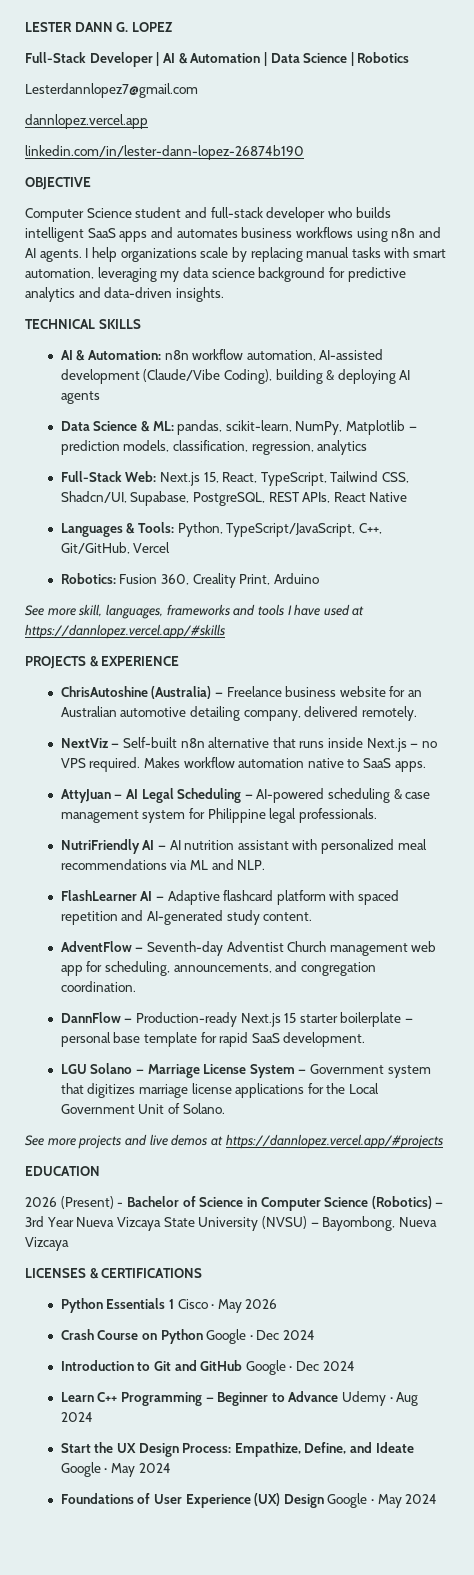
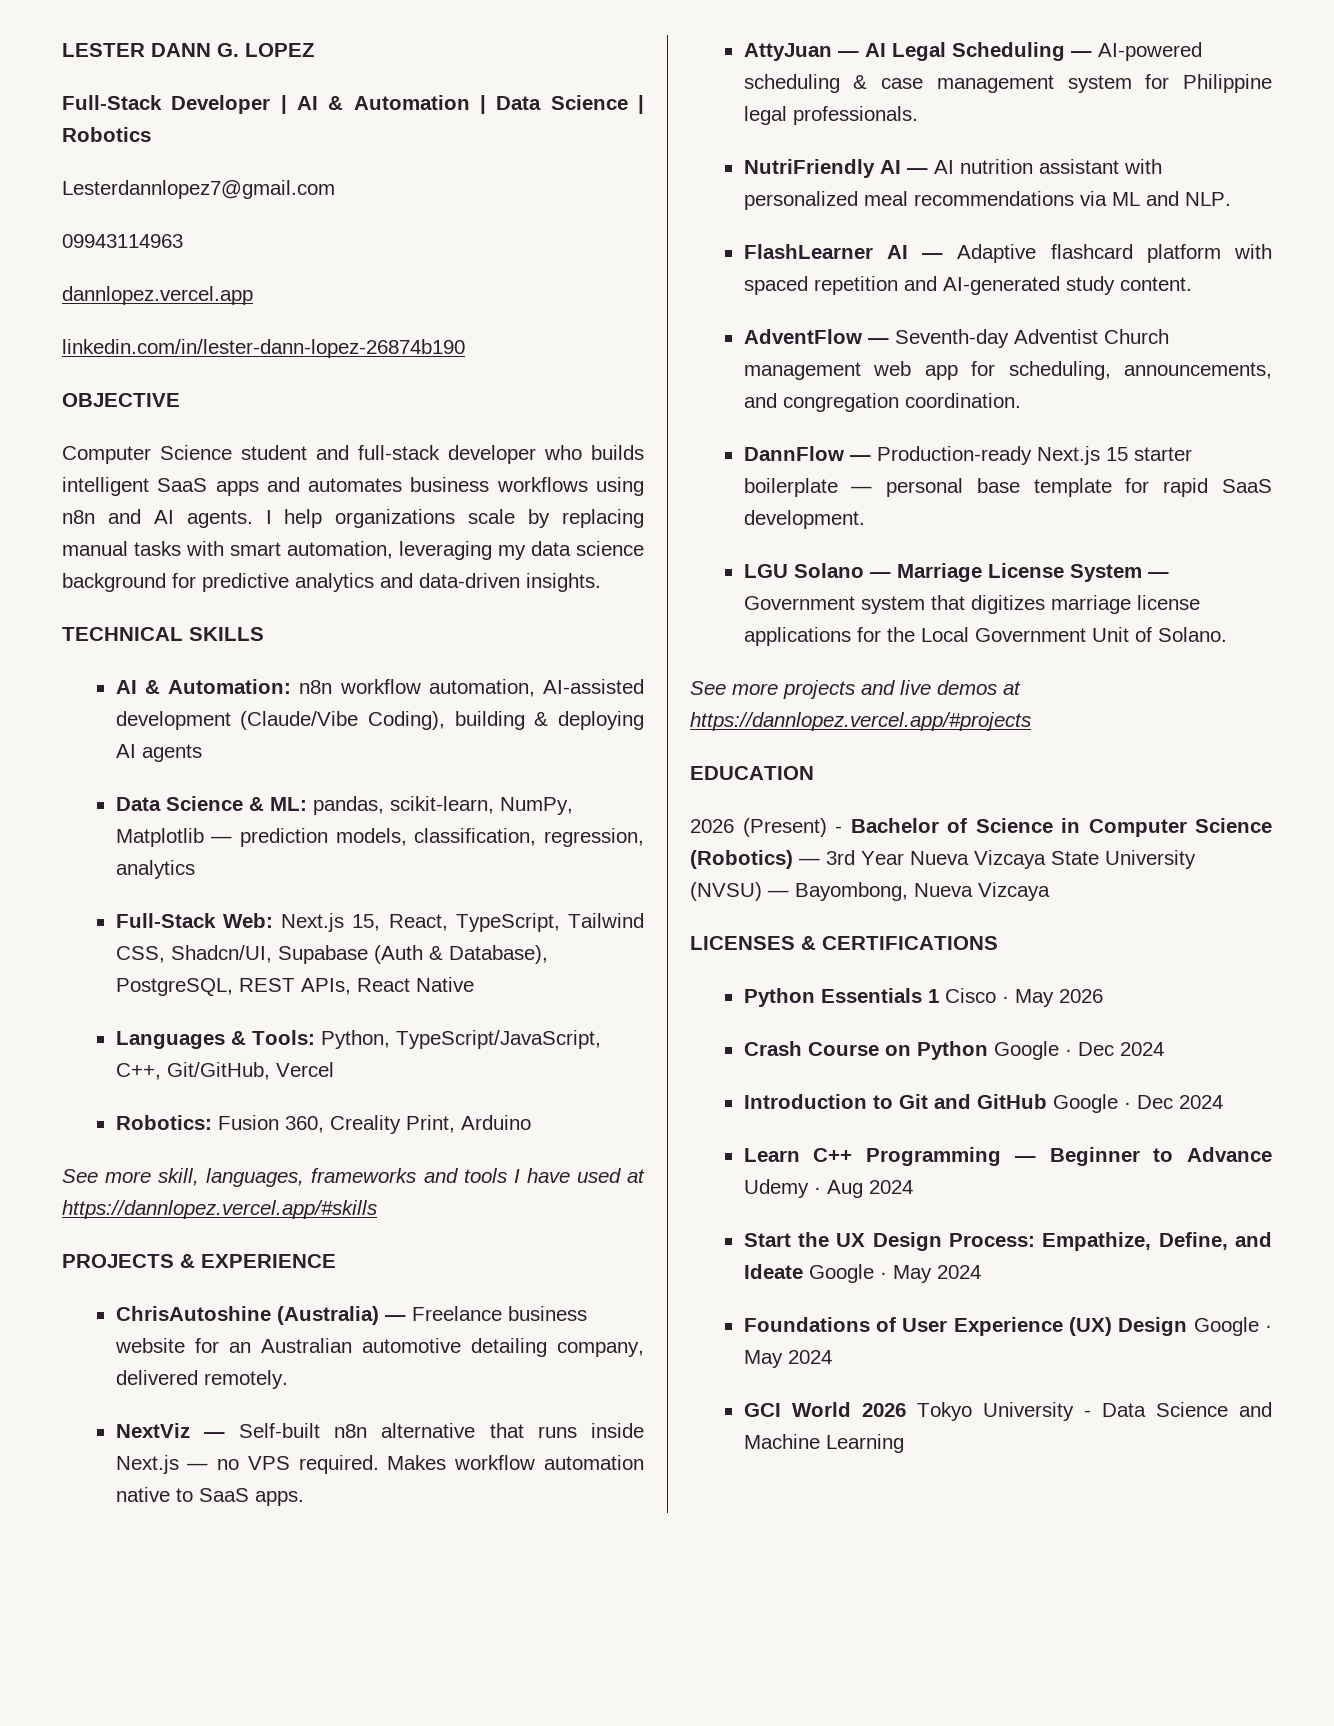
(198, 90) none -> [62,234,183,248] // 09943114963
[130,491,190,506] Supabase, -> [277,945,548,964] Supabase (Auth & Database),
(438, 1499) none -> [743,1402,1272,1421] [743,1434,904,1453] // GCI World 2026 Tokyo University - Data Science and Machine Learning

